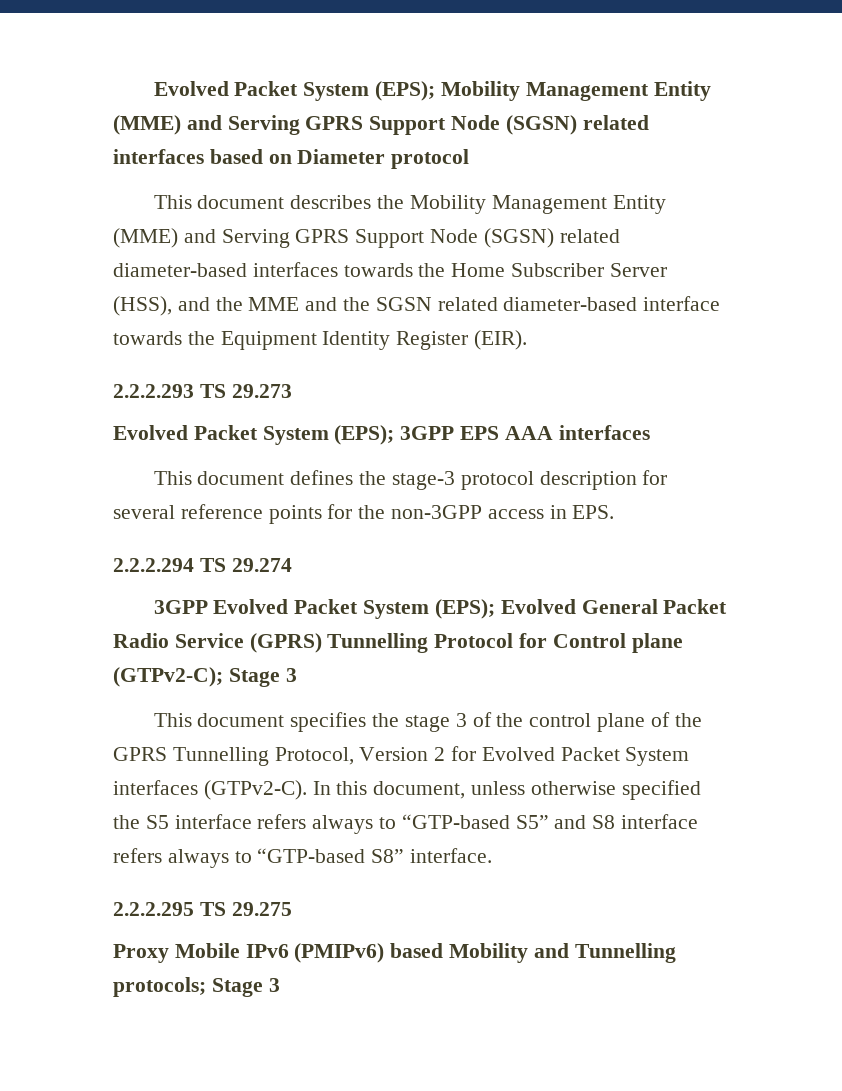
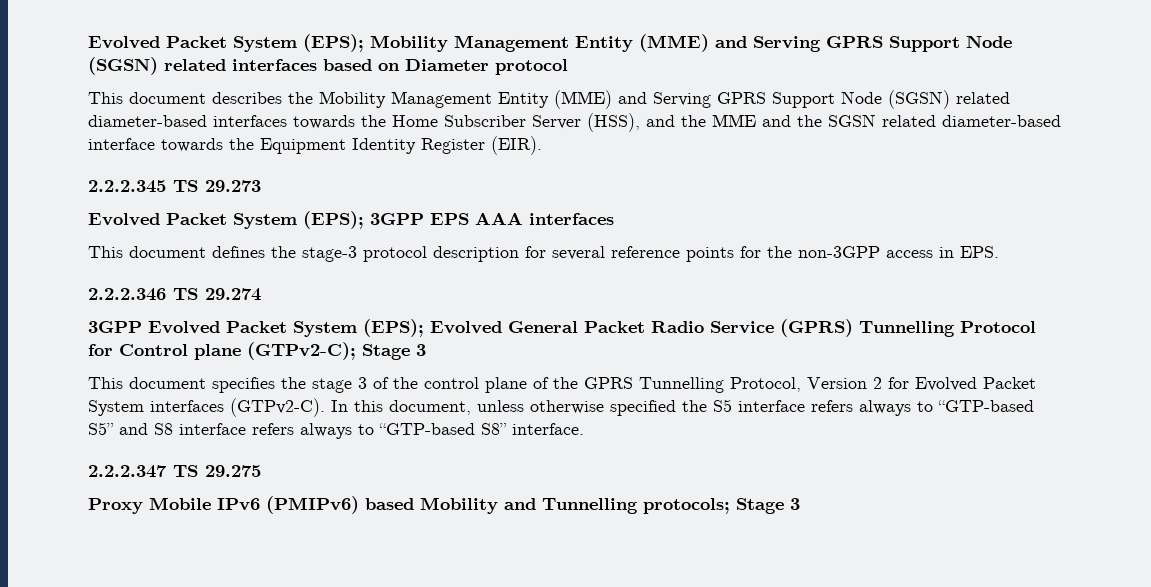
[113,384,194,398] 2.2.2.293 -> [88,180,166,193] 2.2.2.345
[113,558,194,572] 2.2.2.294 -> [88,288,166,301] 2.2.2.346
[113,902,194,916] 2.2.2.295 -> [88,465,167,478] 2.2.2.347

